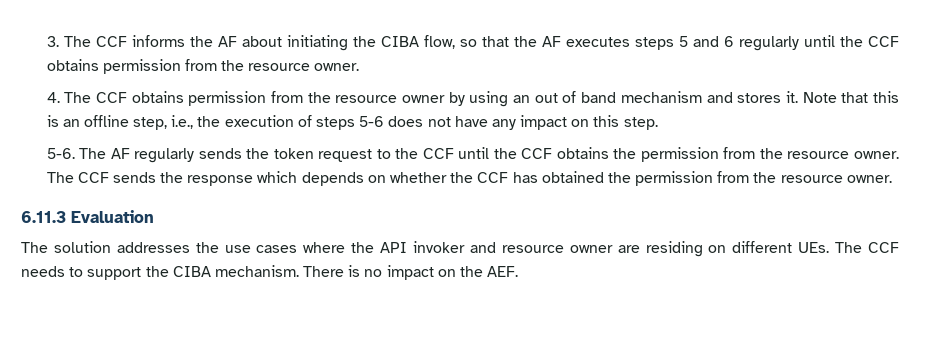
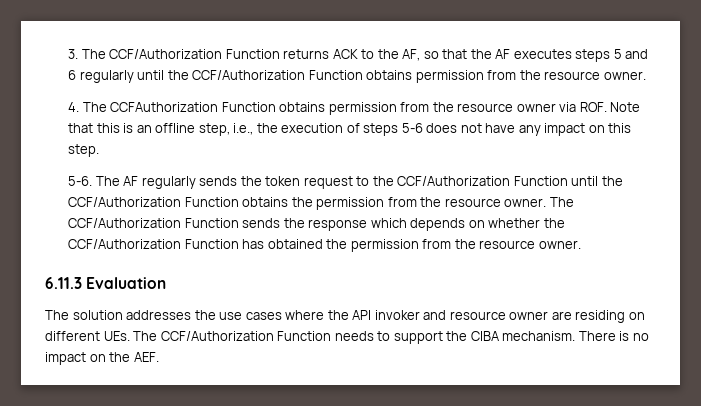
[95,35,455,51] CCF informs the AF about initiating the CIBA flow, -> [109,49,421,61] CCF/Authorization Function returns ACK to the AF,
[867,36,899,47] CCF -> [192,70,363,80] CCF/Authorization Function
[95,92,127,103] CCF -> [110,102,276,112] CCFAuthorization Function
[448,91,798,107] by using an out of band mechanism and stores it. -> [559,102,607,112] via ROF.
[422,147,553,159] CCF until the CCF -> [397,176,623,186] [68,197,239,207] CCF/Authorization Function until the CCF/Authorization Function
[77,172,109,183] CCF -> [68,218,239,228] CCF/Authorization Function
[477,172,509,183] CCF -> [68,239,239,249] CCF/Authorization Function
[867,242,899,253] CCF -> [160,331,332,341] CCF/Authorization Function

